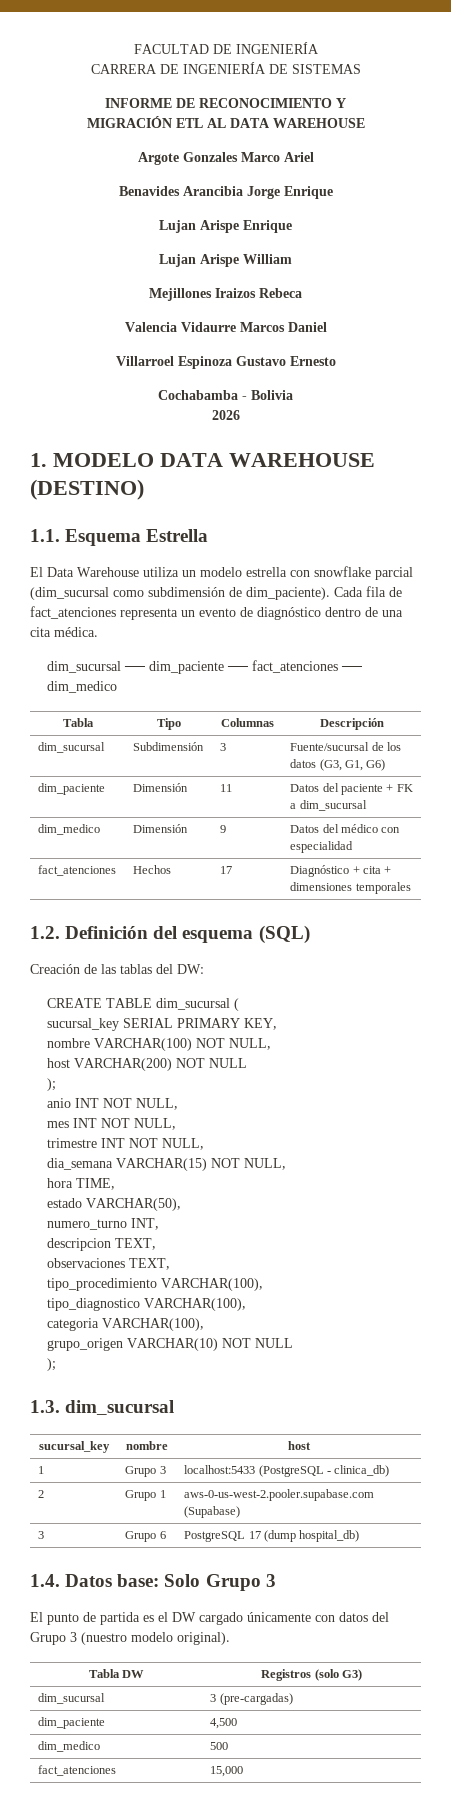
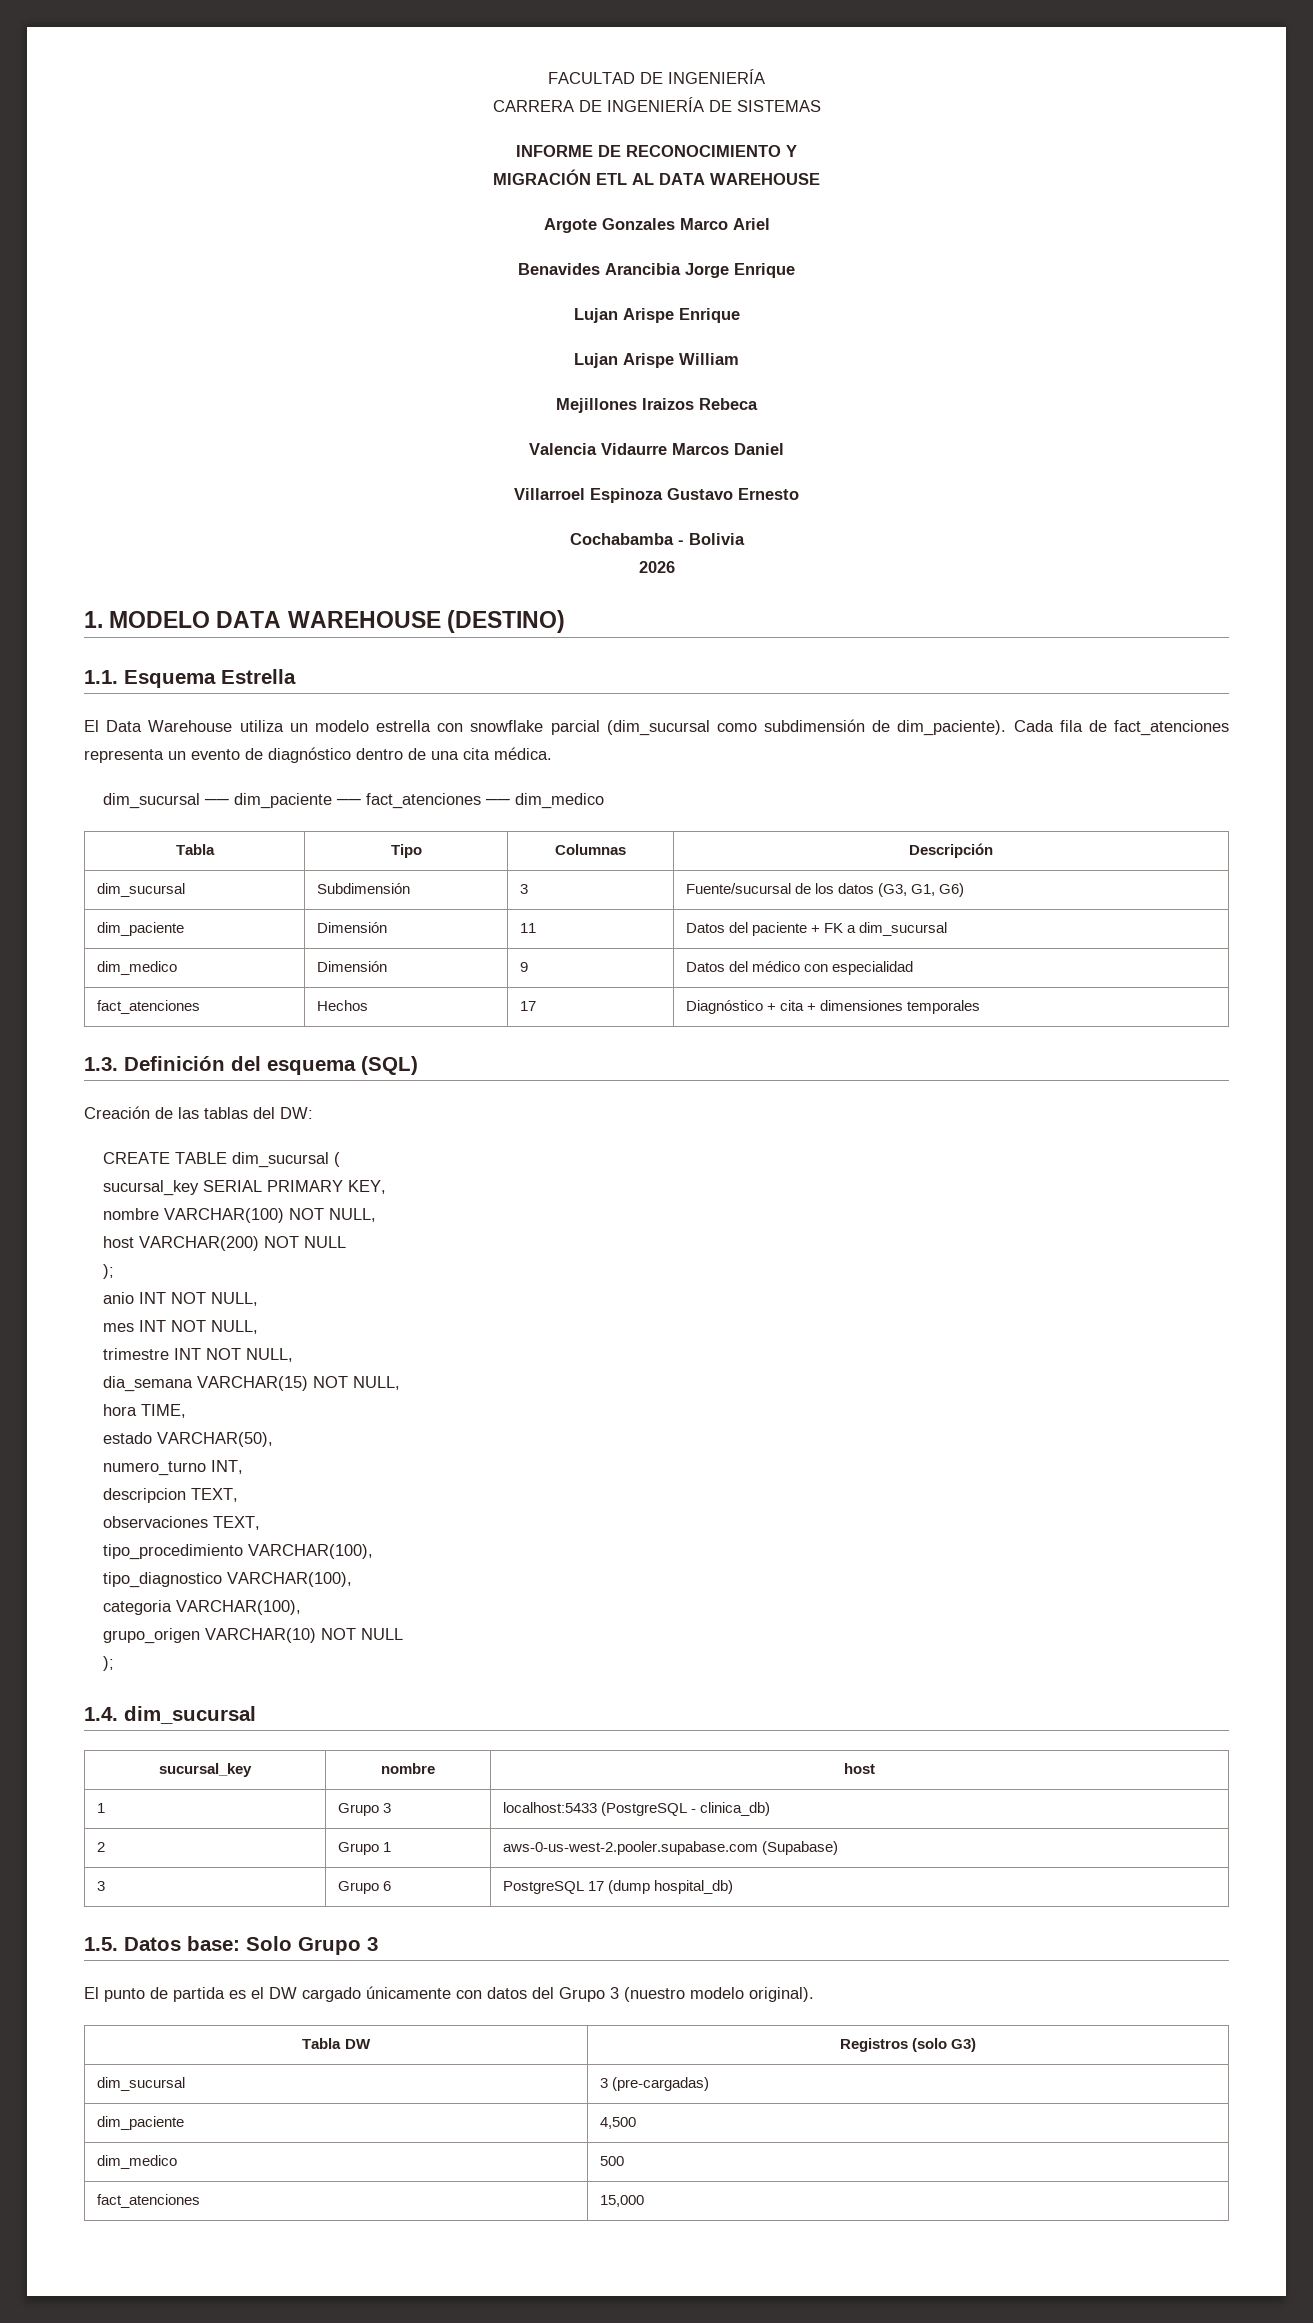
[30,926,60,939] 1.2. -> [84,1057,118,1071] 1.3.
[30,1400,60,1413] 1.3. -> [84,1707,118,1721] 1.4.
[30,1574,60,1587] 1.4. -> [84,1937,118,1951] 1.5.

